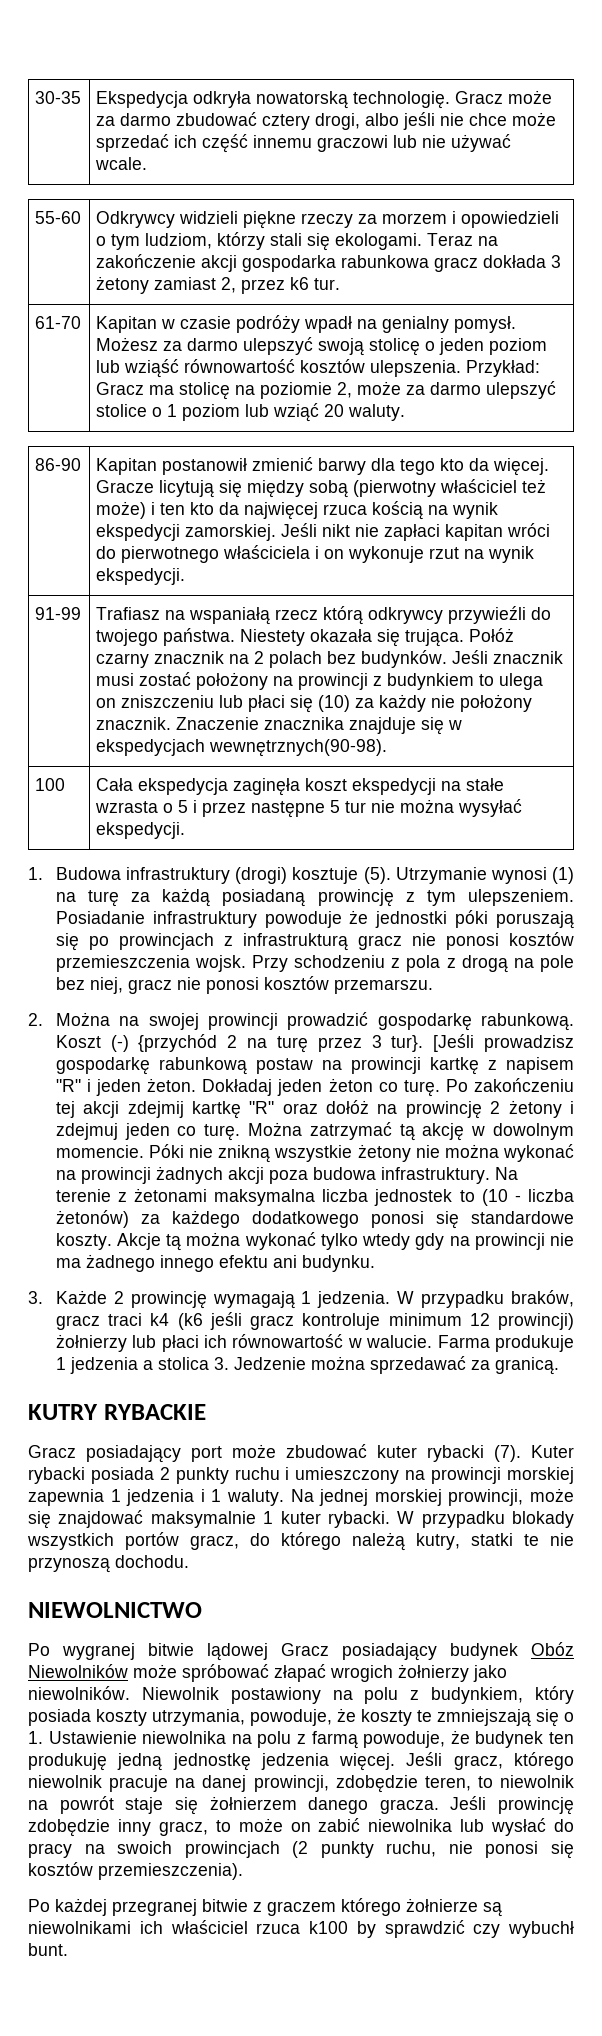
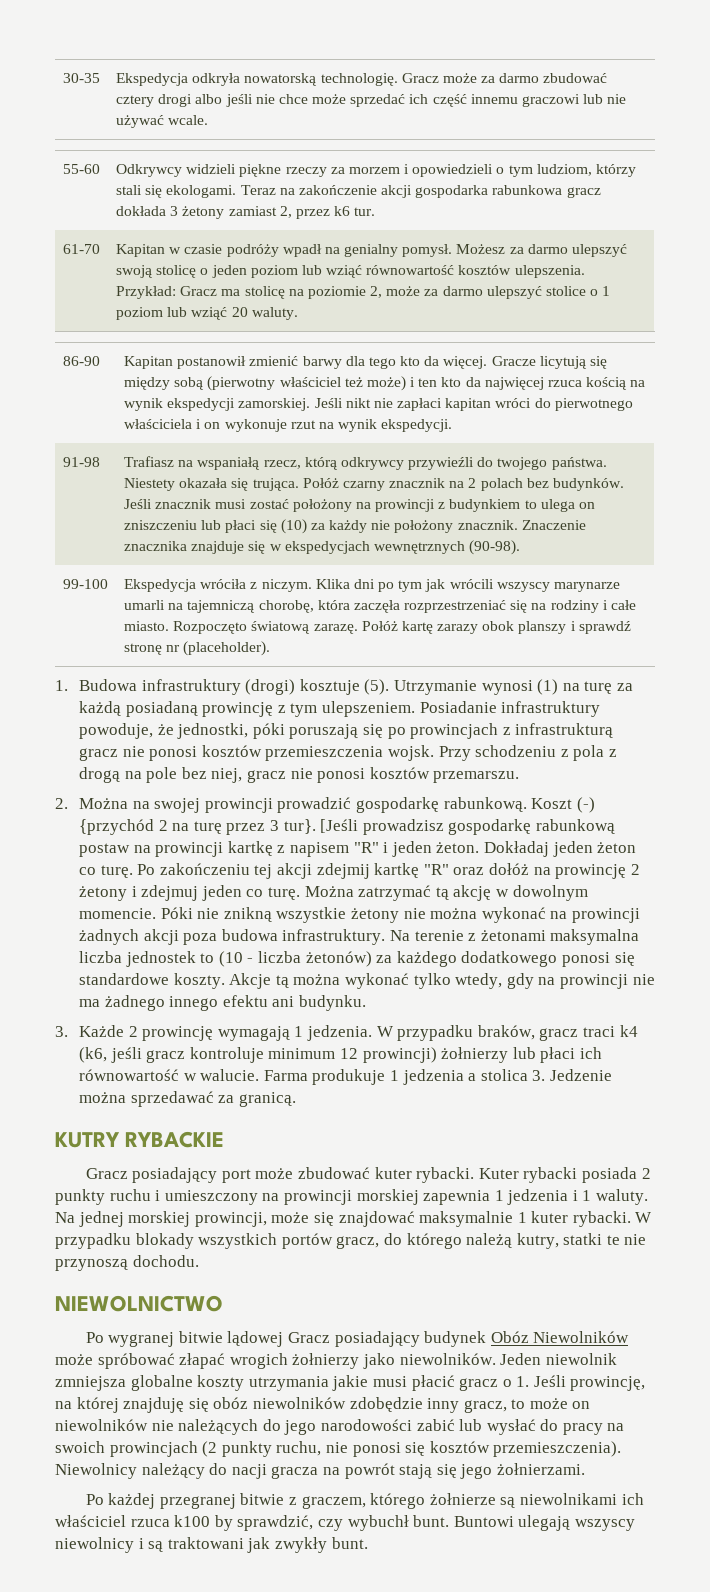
[315,113,361,130] drogi, -> [158,94,193,107] drogi
[124,359,180,378] wziąść -> [326,265,363,278] wziąć
[35,607,82,620] 91-99 -> [62,457,100,467] 91-98
[275,609,319,620] rzecz -> [263,460,301,469] rzecz,
[209,739,388,757] [35,778,66,791] [96,778,505,796] [95,799,523,818] [96,822,186,839] wewnętrznych(90-98). // 100 | Cała ekspedycja zaginęła koszt ekspedycji na stałe wzrasta o 5 i przez następne 5 tur nie można wysyłać ekspedycji. -> [373,540,521,555] [62,579,108,589] [123,579,621,592] [123,600,637,613] [123,621,631,634] [123,641,271,656] wewnętrznych (90-98). // 99-100 | Ekspedycja wróciła z niczym. Klika dni po tym jak wrócili wszyscy marynarze umarli na tajemniczą chorobę, która zaczęła rozprzestrzeniać się na rodziny i całe miasto. Rozpoczęto światową zarazę. Połóż kartę zarazy obok planszy i sprawdź stronę nr (placeholder).
[264,910,448,928] powoduje że jednostki -> [79,723,249,739] powoduje, że jednostki,
[362,1233,411,1250] wtedy -> [455,973,503,989] wtedy,
[177,1313,203,1330] (k6 -> [79,1047,108,1063] (k6,
[427,1445,521,1462] rybacki (7). -> [416,1167,475,1183] rybacki.
[141,1686,574,1704] [28,1708,574,1727] [28,1730,575,1749] [28,1752,574,1771] [28,1775,574,1793] [28,1796,574,1815] Niewolnik postawiony na polu z budynkiem, który posiada koszty utrzymania, powoduje, że koszty te zmniejszają się o 1. Ustawienie niewolnika na polu z farmą powoduje, że budynek ten produkuję jedną jednostkę jedzenia więcej. Jeśli gracz, którego niewolnik pracuje na danej prowincji, zdobędzie teren, to niewolnik na powrót staje się żołnierzem danego gracza. Jeśli prowincję -> [500,1353,617,1365] [55,1375,646,1391] [55,1397,346,1413] Jeden niewolnik zmniejsza globalne koszty utrzymania jakie musi płacić gracz o 1. Jeśli prowincję, na której znajduję się obóz niewolników
[318,1818,453,1832] zabić niewolnika -> [55,1419,455,1435] niewolników nie należących do jego narodowości zabić
(243, 1871) none -> [55,1463,585,1479] Niewolnicy należący do nacji gracza na powrót stają się jego żołnierzami.
[267,1901,336,1916] graczem -> [301,1496,366,1509] graczem,
[384,1920,465,1938] sprawdzić -> [237,1515,314,1531] sprawdzić,
(68, 1949) none -> [453,1515,635,1531] [55,1537,368,1553] Buntowi ulegają wszyscy niewolnicy i są traktowani jak zwykły bunt.

